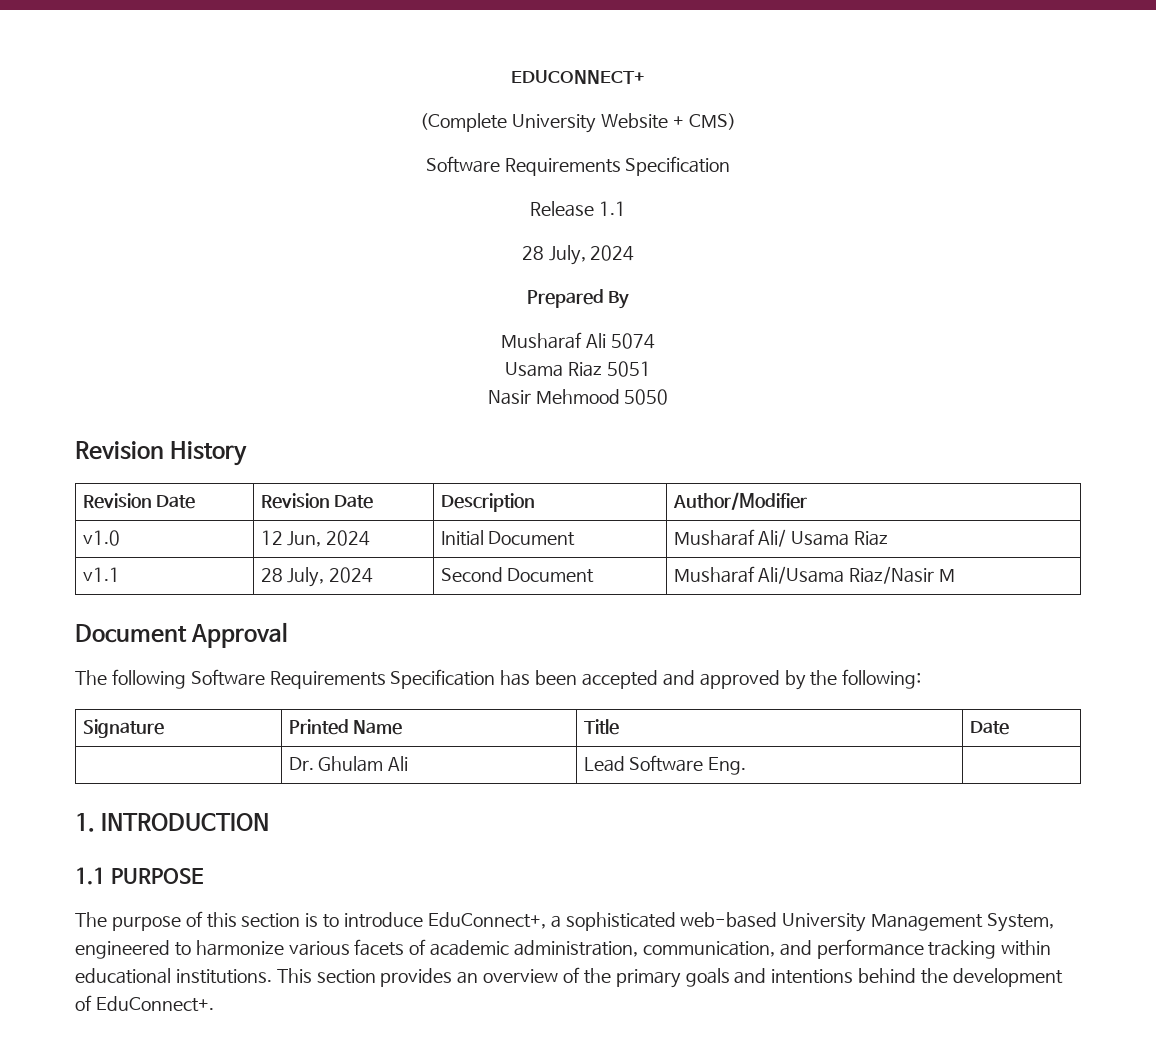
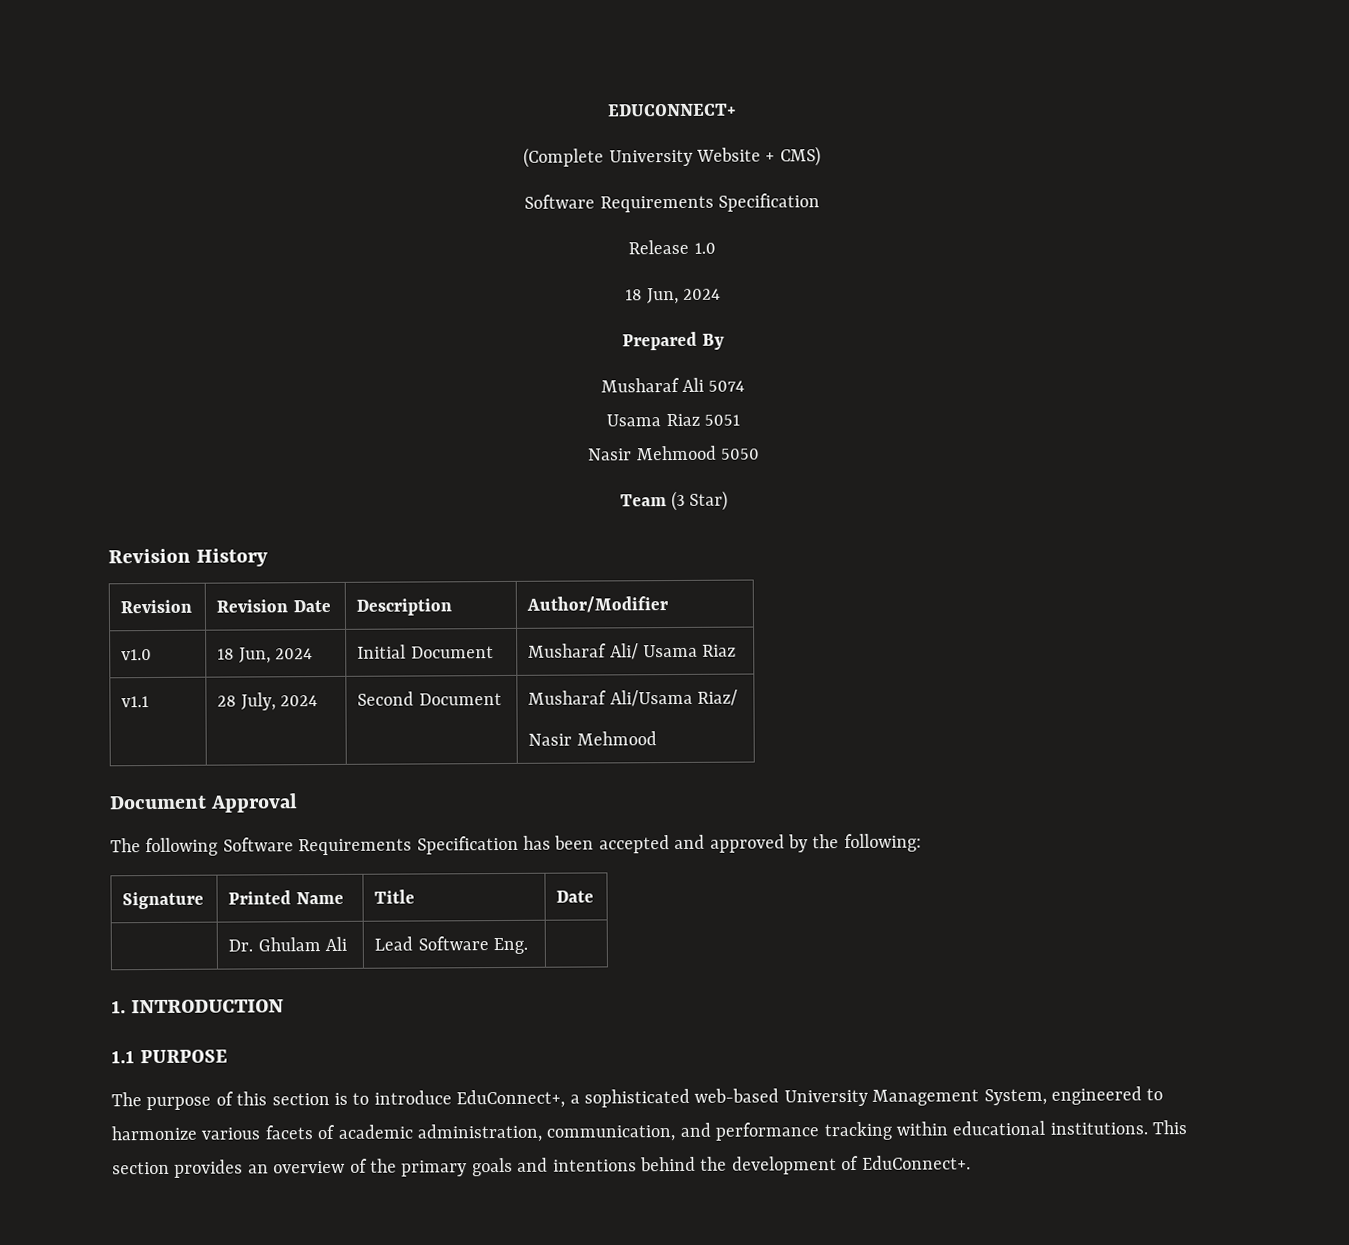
[598,201,626,216] [521,245,586,265] 1.1 // 28 July, -> [693,242,716,254] [625,287,679,305] 1.0 // 18 Jun,
(669, 397) none -> [619,490,729,512] // Team (3 Star)
[156,495,196,509] Date -> (193, 606) none
[260,530,283,545] 12 -> [217,648,235,660] 18
[849,566,956,584] Riaz/Nasir M -> [697,689,739,706] [528,731,657,746] Riaz/ // Nasir Mehmood

